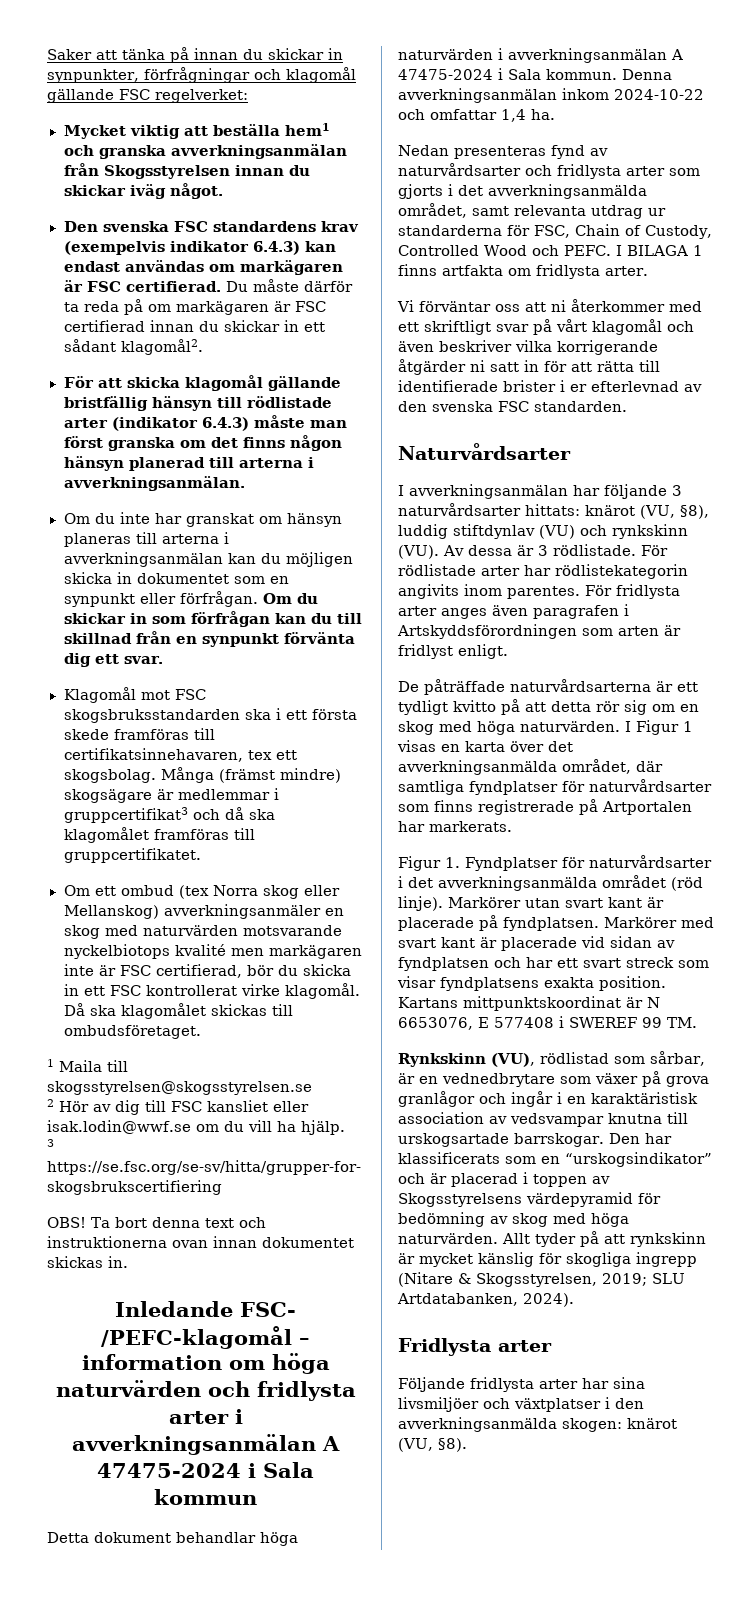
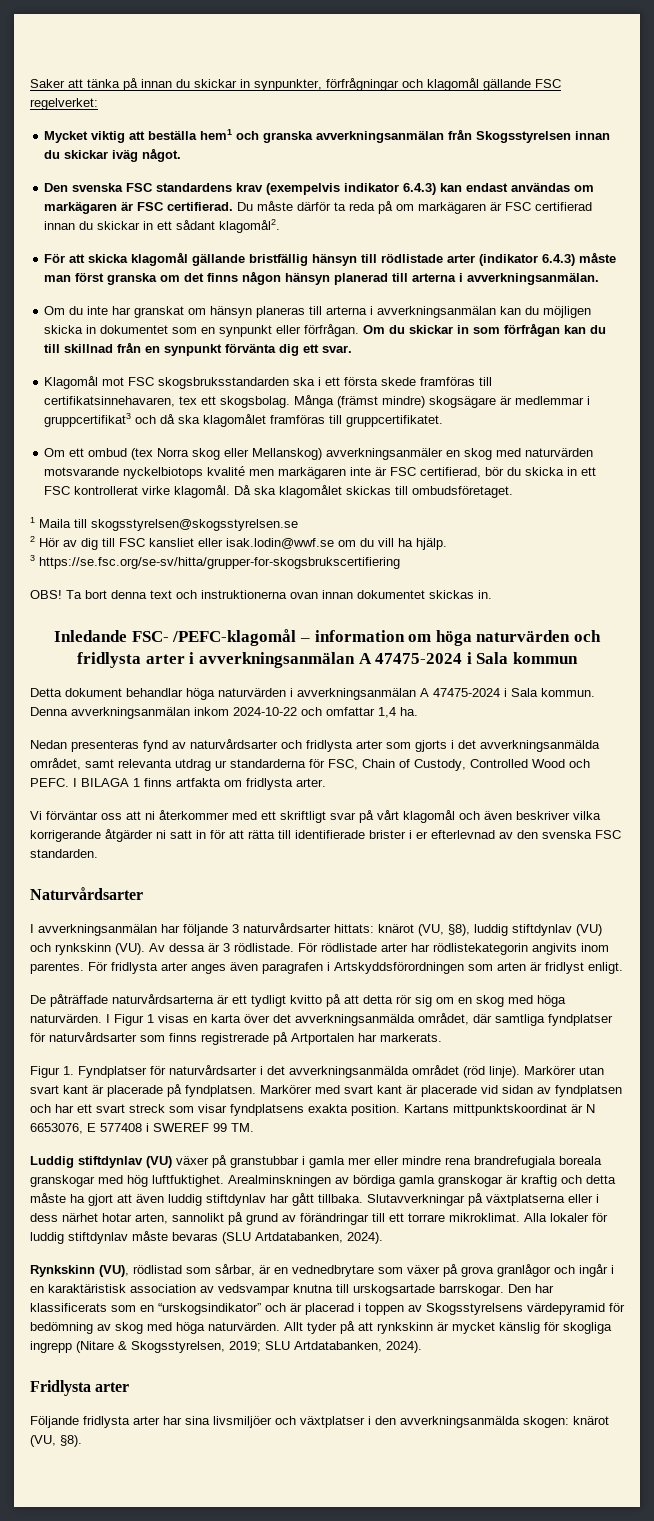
(697, 1022) none -> [30,1155,602,1168] [30,1175,616,1187] [30,1193,599,1206] [30,1212,608,1225] [30,1231,383,1244] // Luddig stiftdynlav (VU) växer på granstubbar i gamla mer eller mindre rena brandrefugiala boreala granskogar med hög luftfuktighet. Arealminskningen av bördiga gamla granskogar är kraftig och detta måste ha gjort att även luddig stiftdynlav har gått tillbaka. Slutavverkningar på växtplatserna eller i dess närhet hotar arten, sannolikt på grund av förändringar till ett torrare mikroklimat. Alla lokaler för luddig stiftdynlav måste bevaras (SLU Artdatabanken, 2024).

